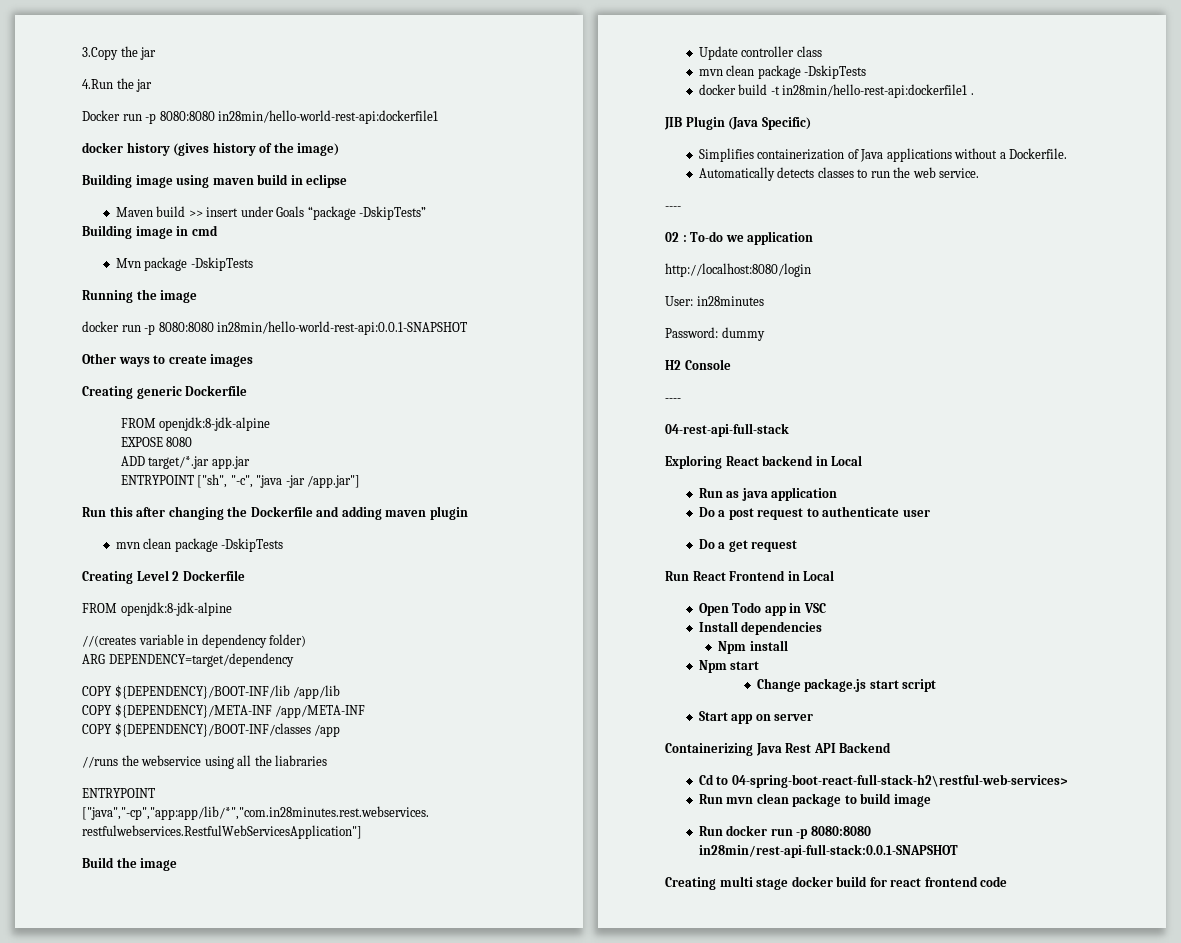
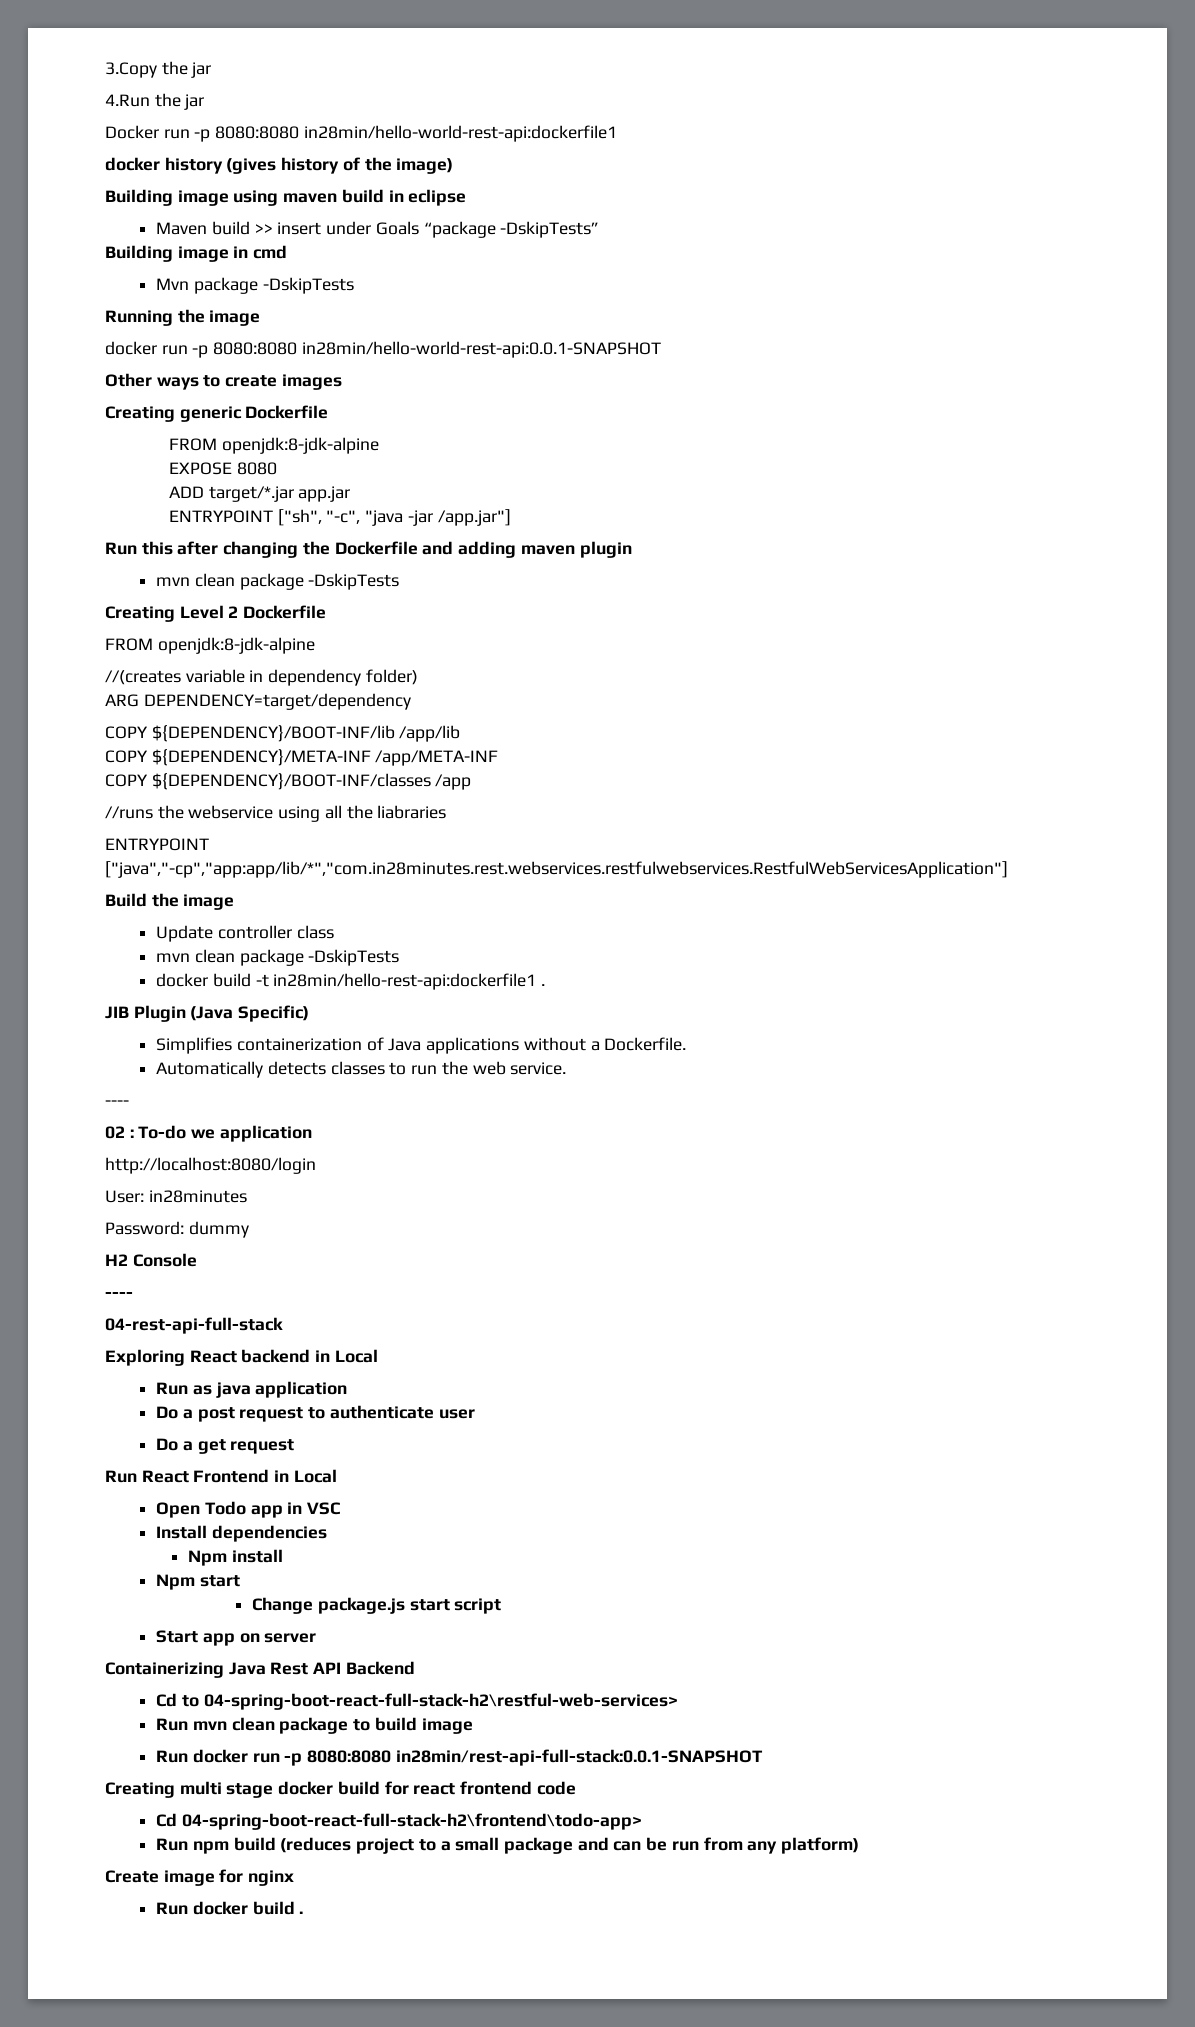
(1008, 881) none -> [156,1813,642,1830] [156,1837,860,1854] [105,1869,295,1886] [156,1901,304,1915] // Cd 04-spring-boot-react-full-stack-h2\frontend\todo-app> // Run npm build (reduces project to a small package and can be run from any platform) // Create image for nginx // Run docker build .

